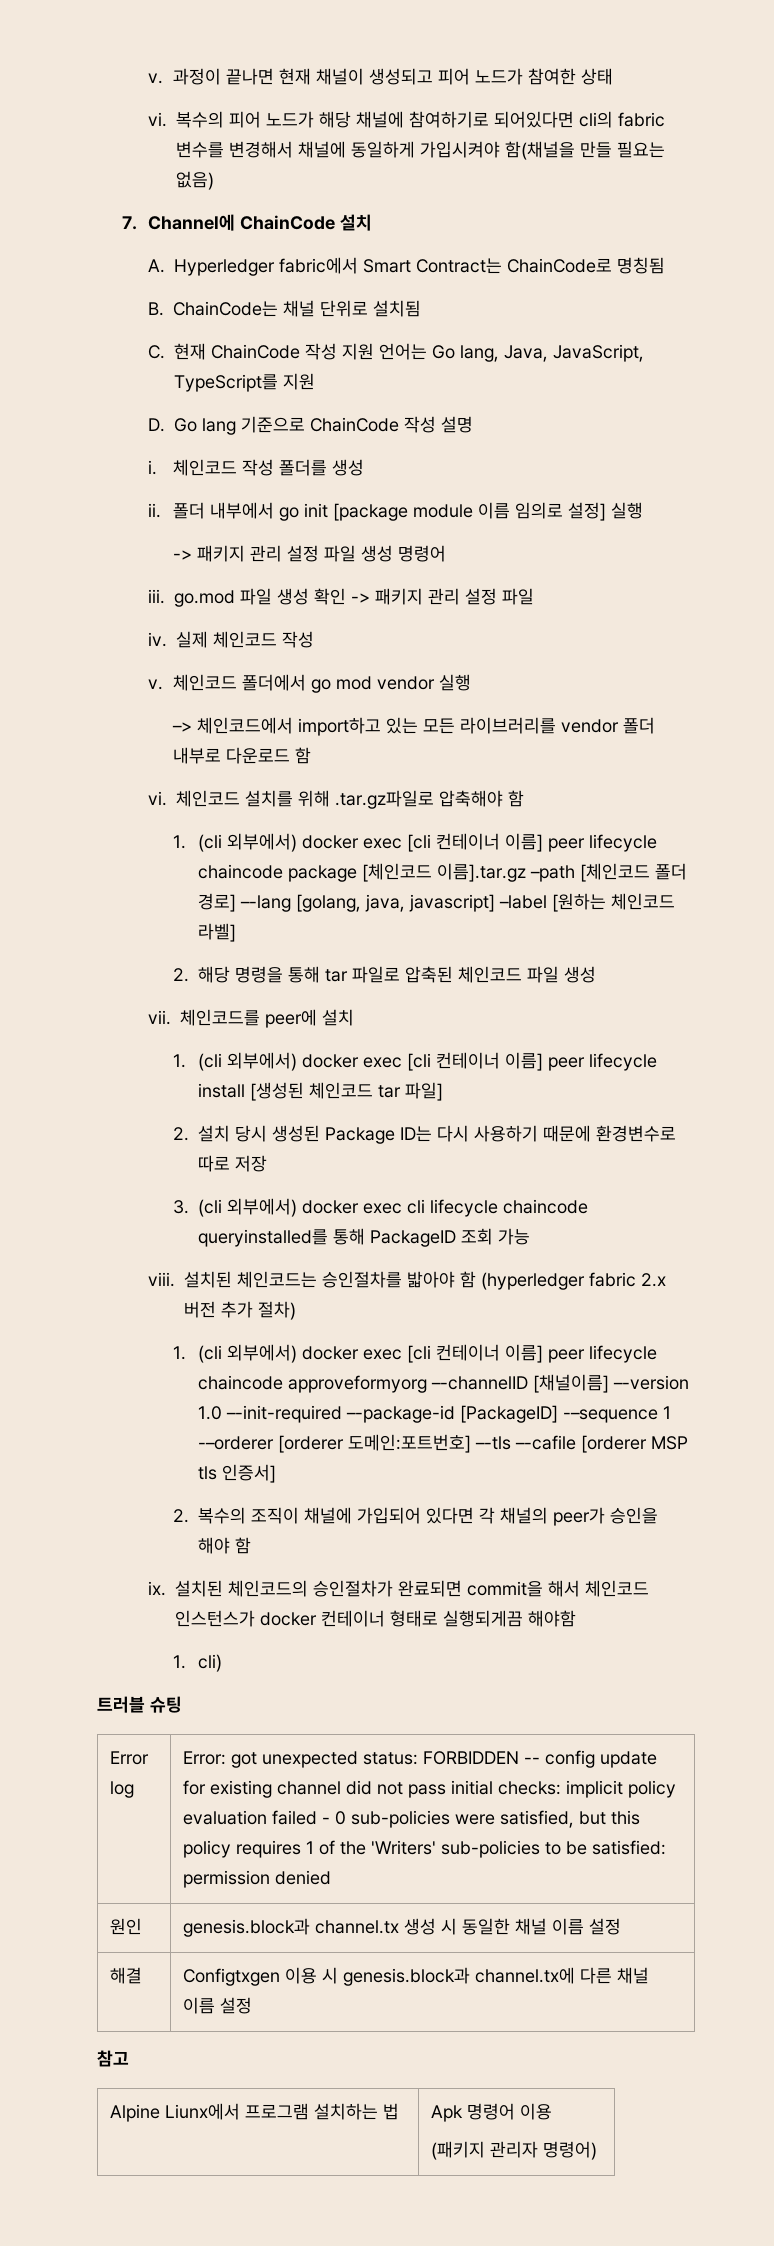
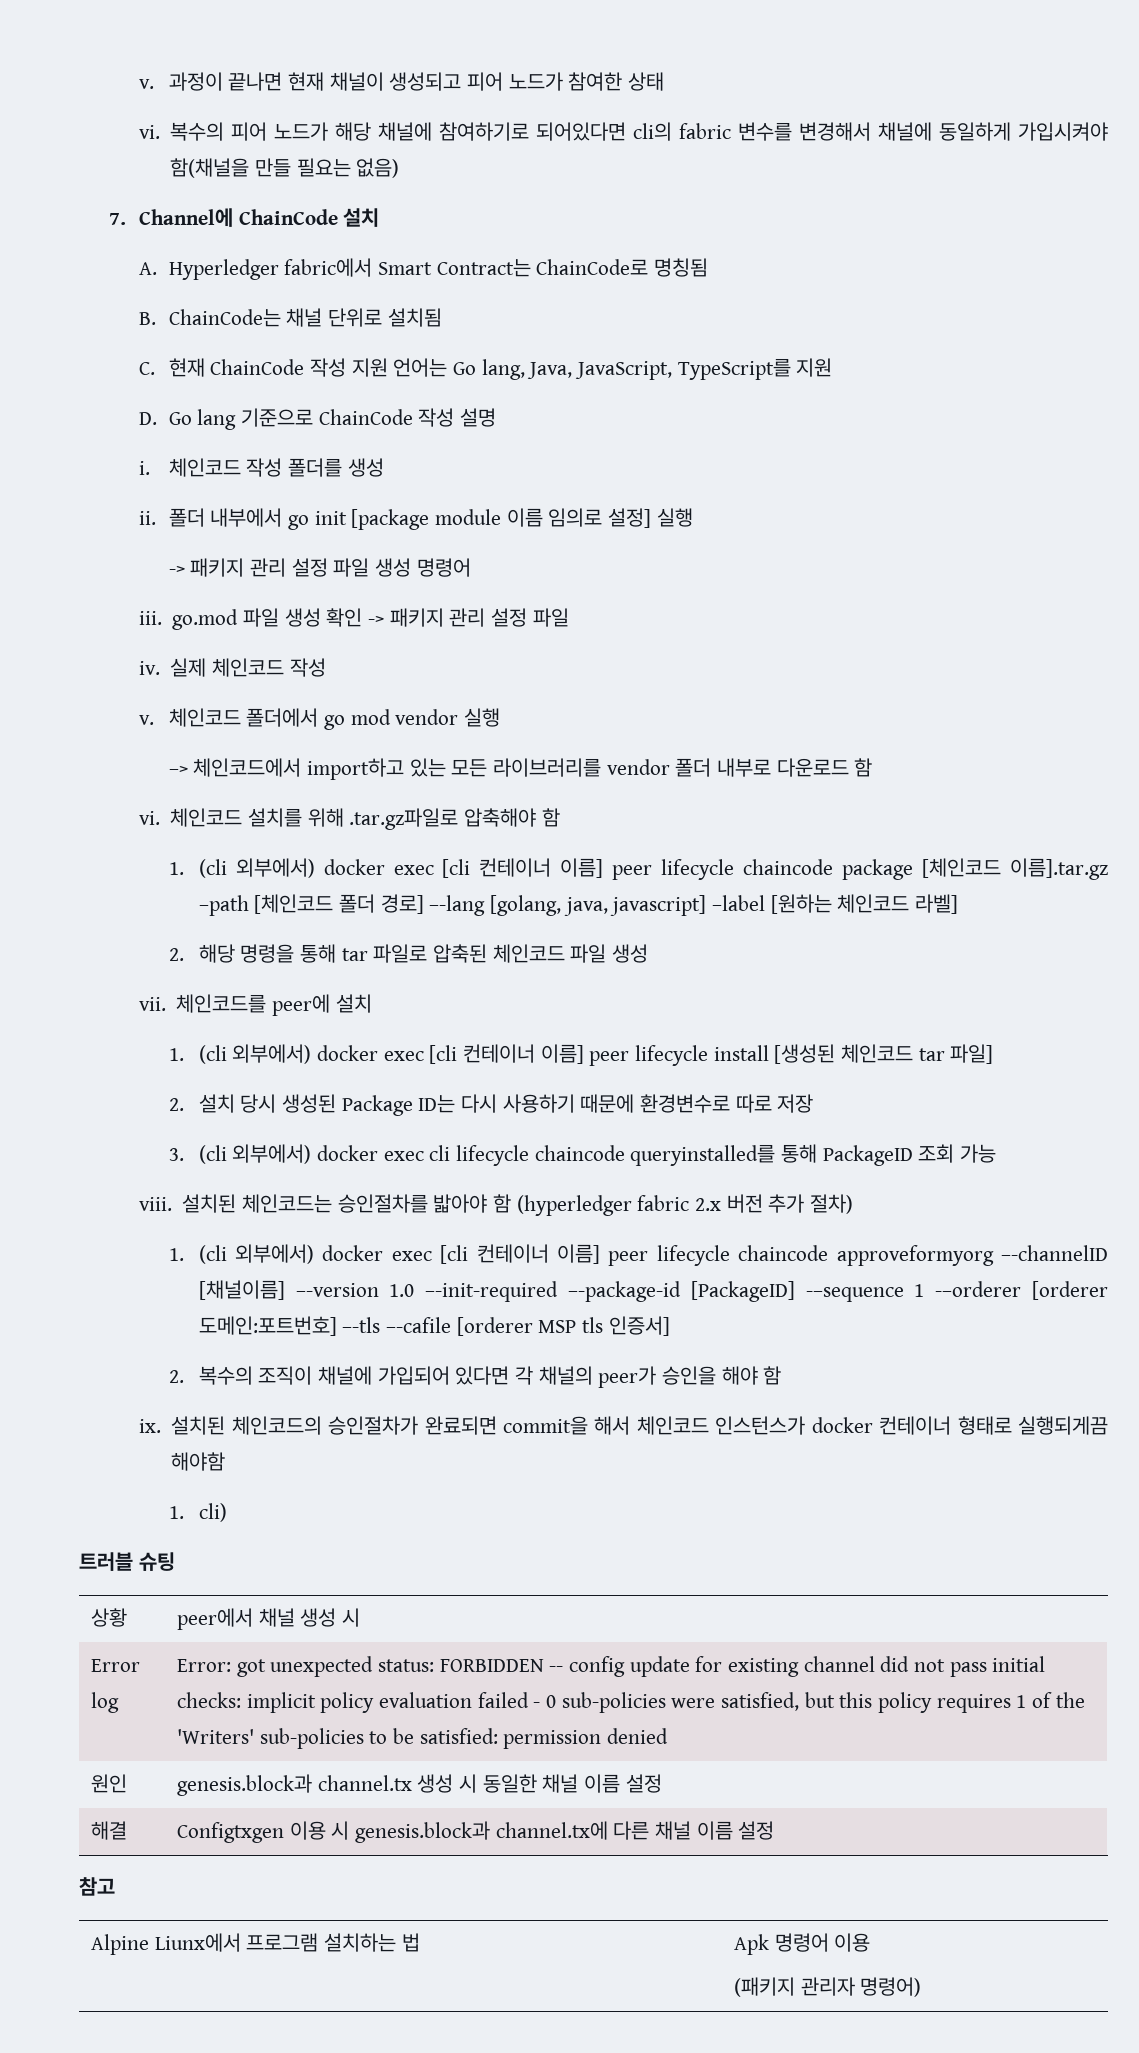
(182, 1704) none -> [90,1608,127,1627] [176,1608,360,1630] // 상황 | peer에서 채널 생성 시

